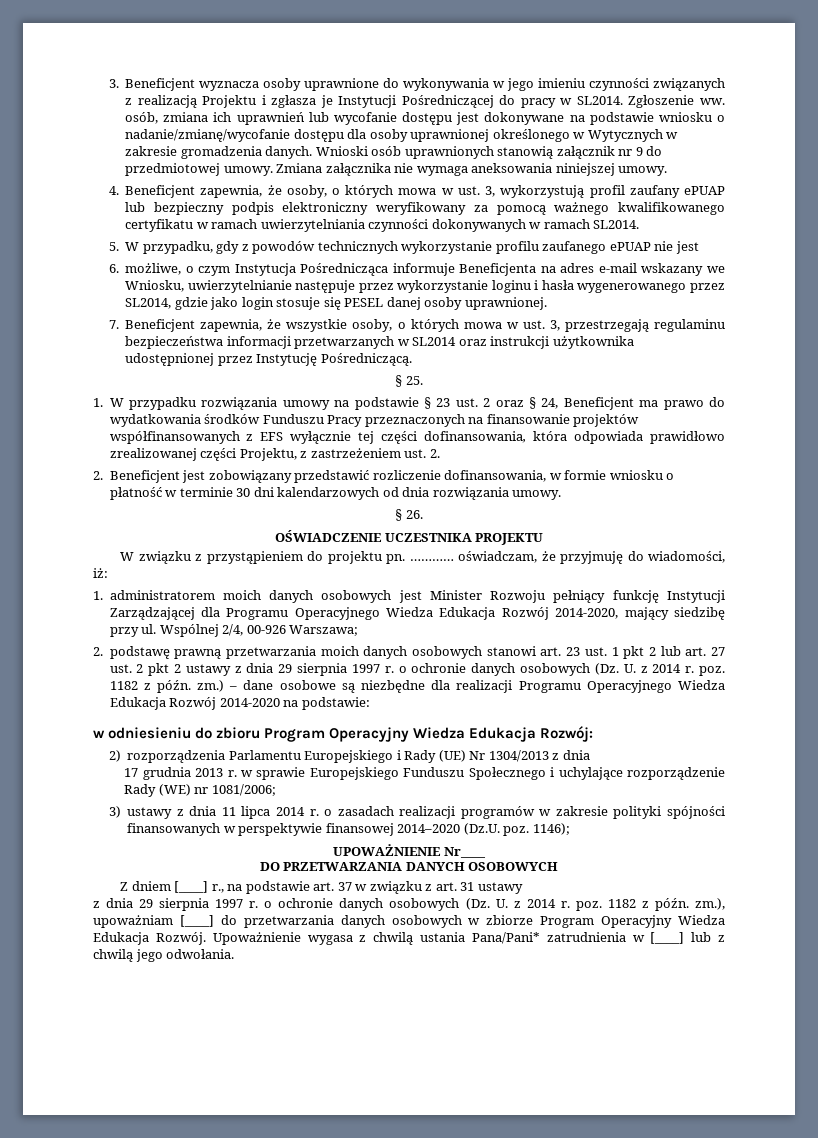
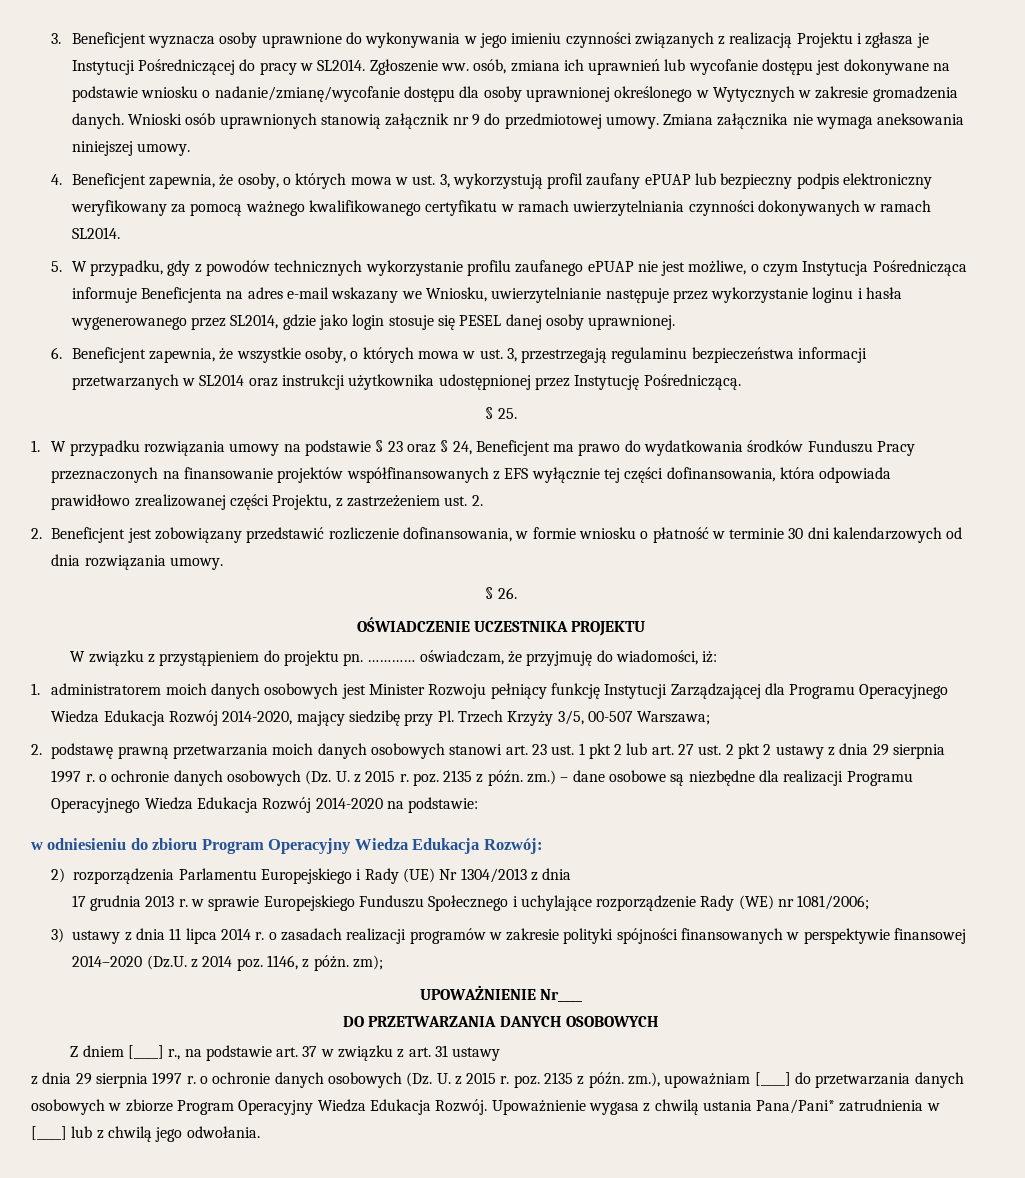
[108,264,119,273] // 6. -> (686, 268) none
[108,320,119,329] 7. -> [51,347,63,359] 6.
[455,398,491,407] ust. 2 -> (403, 446) none
[141,624,286,637] ul. Wspólnej 2/4, 00-926 -> [437,710,633,726] Pl. Trzech Krzyży 3/5, 00-507
[652,664,726,676] [109,681,138,690] 2014 r. poz. 1182 -> [365,770,473,786] 2015 r. poz. 2135
[503,823,570,836] poz. 1146); -> [190,955,383,971] z 2014 poz. 1146, z póżn. zm);
[526,899,636,911] 2014 r. poz. 1182 -> [466,1072,574,1088] 2015 r. poz. 2135

